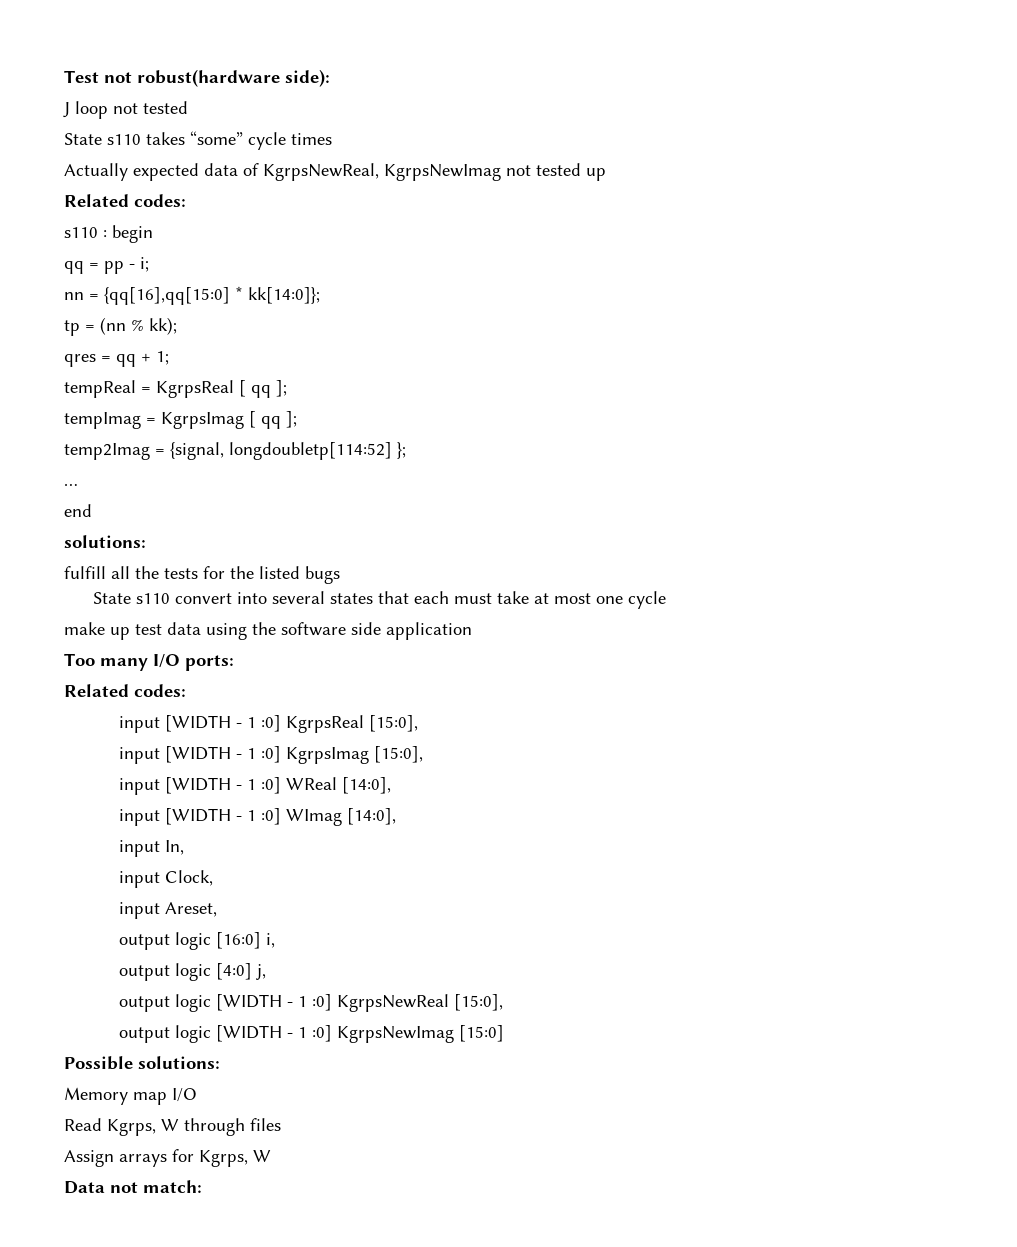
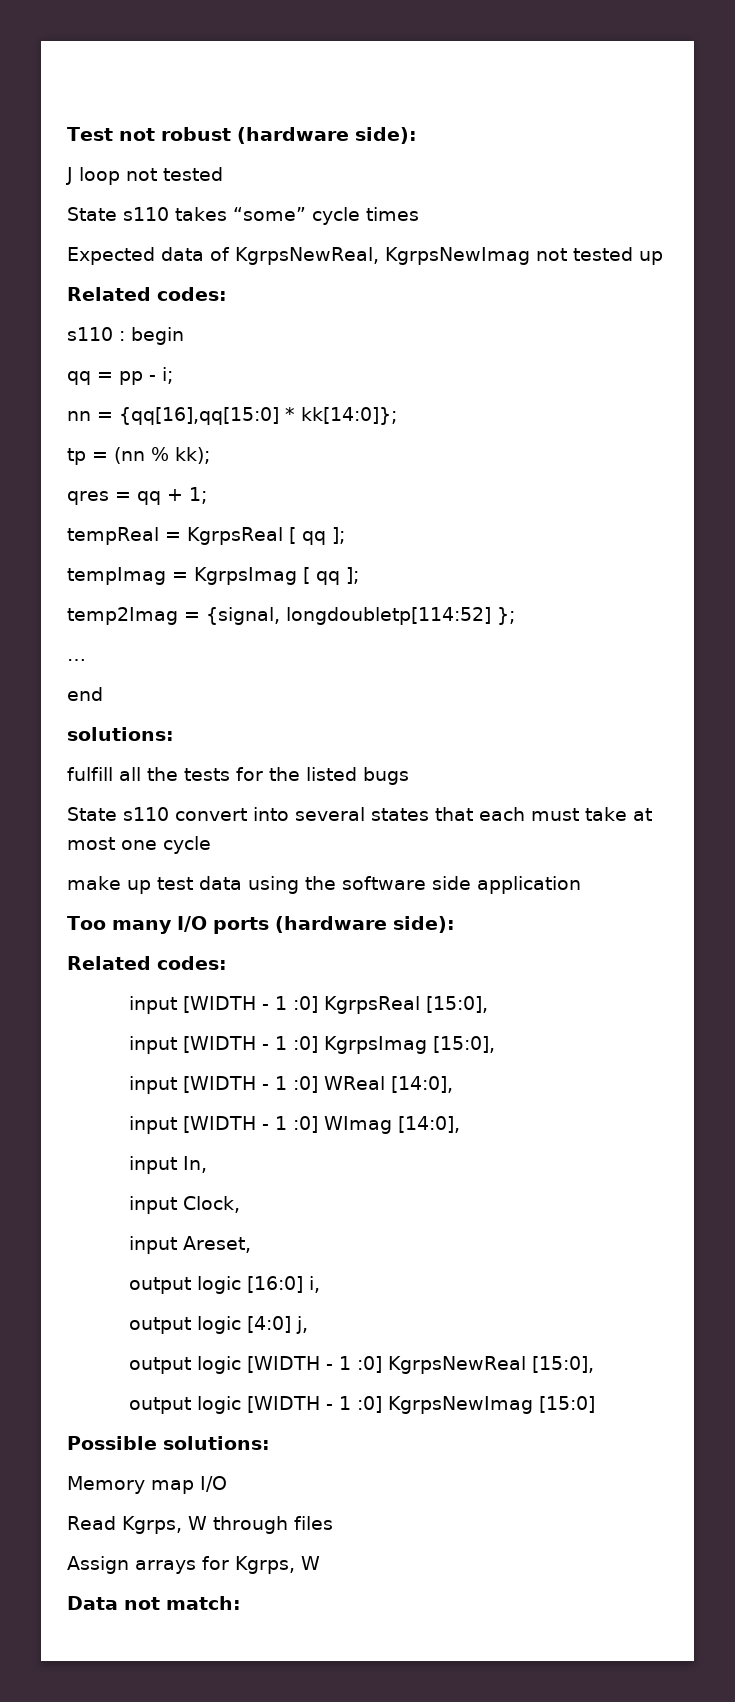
[137,69,280,87] robust(hardware -> [160,127,349,144] robust (hardware
[64,163,199,181] Actually expected -> [67,247,155,265] Expected
[185,655,234,671] ports: -> [212,916,455,934] ports (hardware side):

